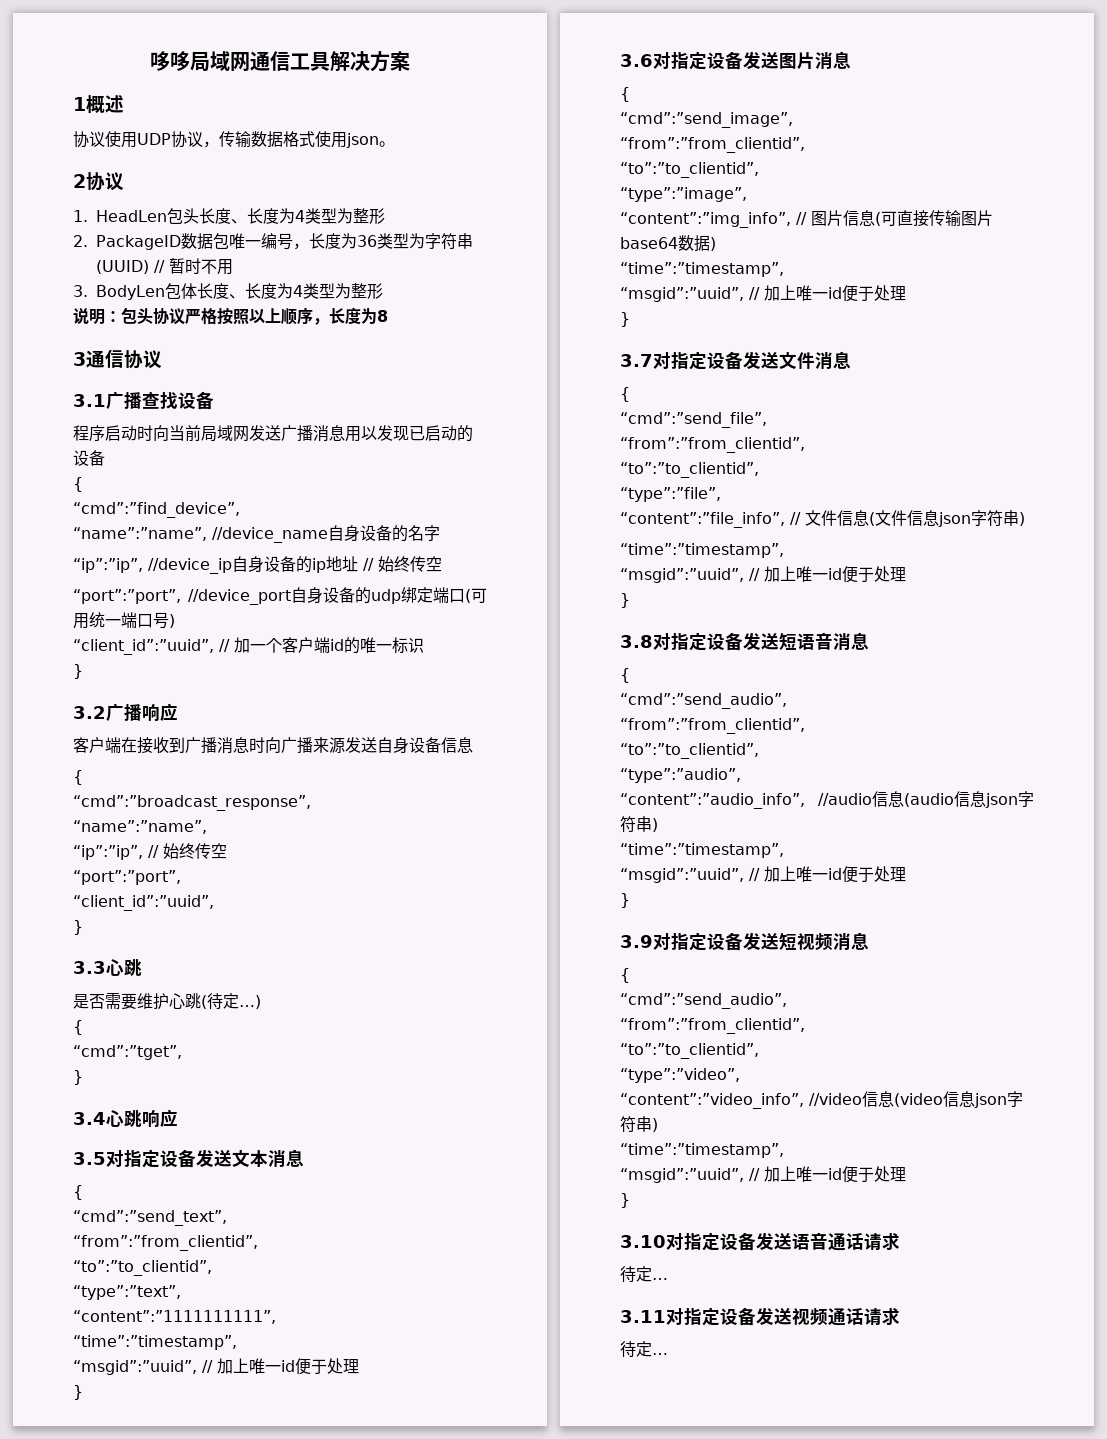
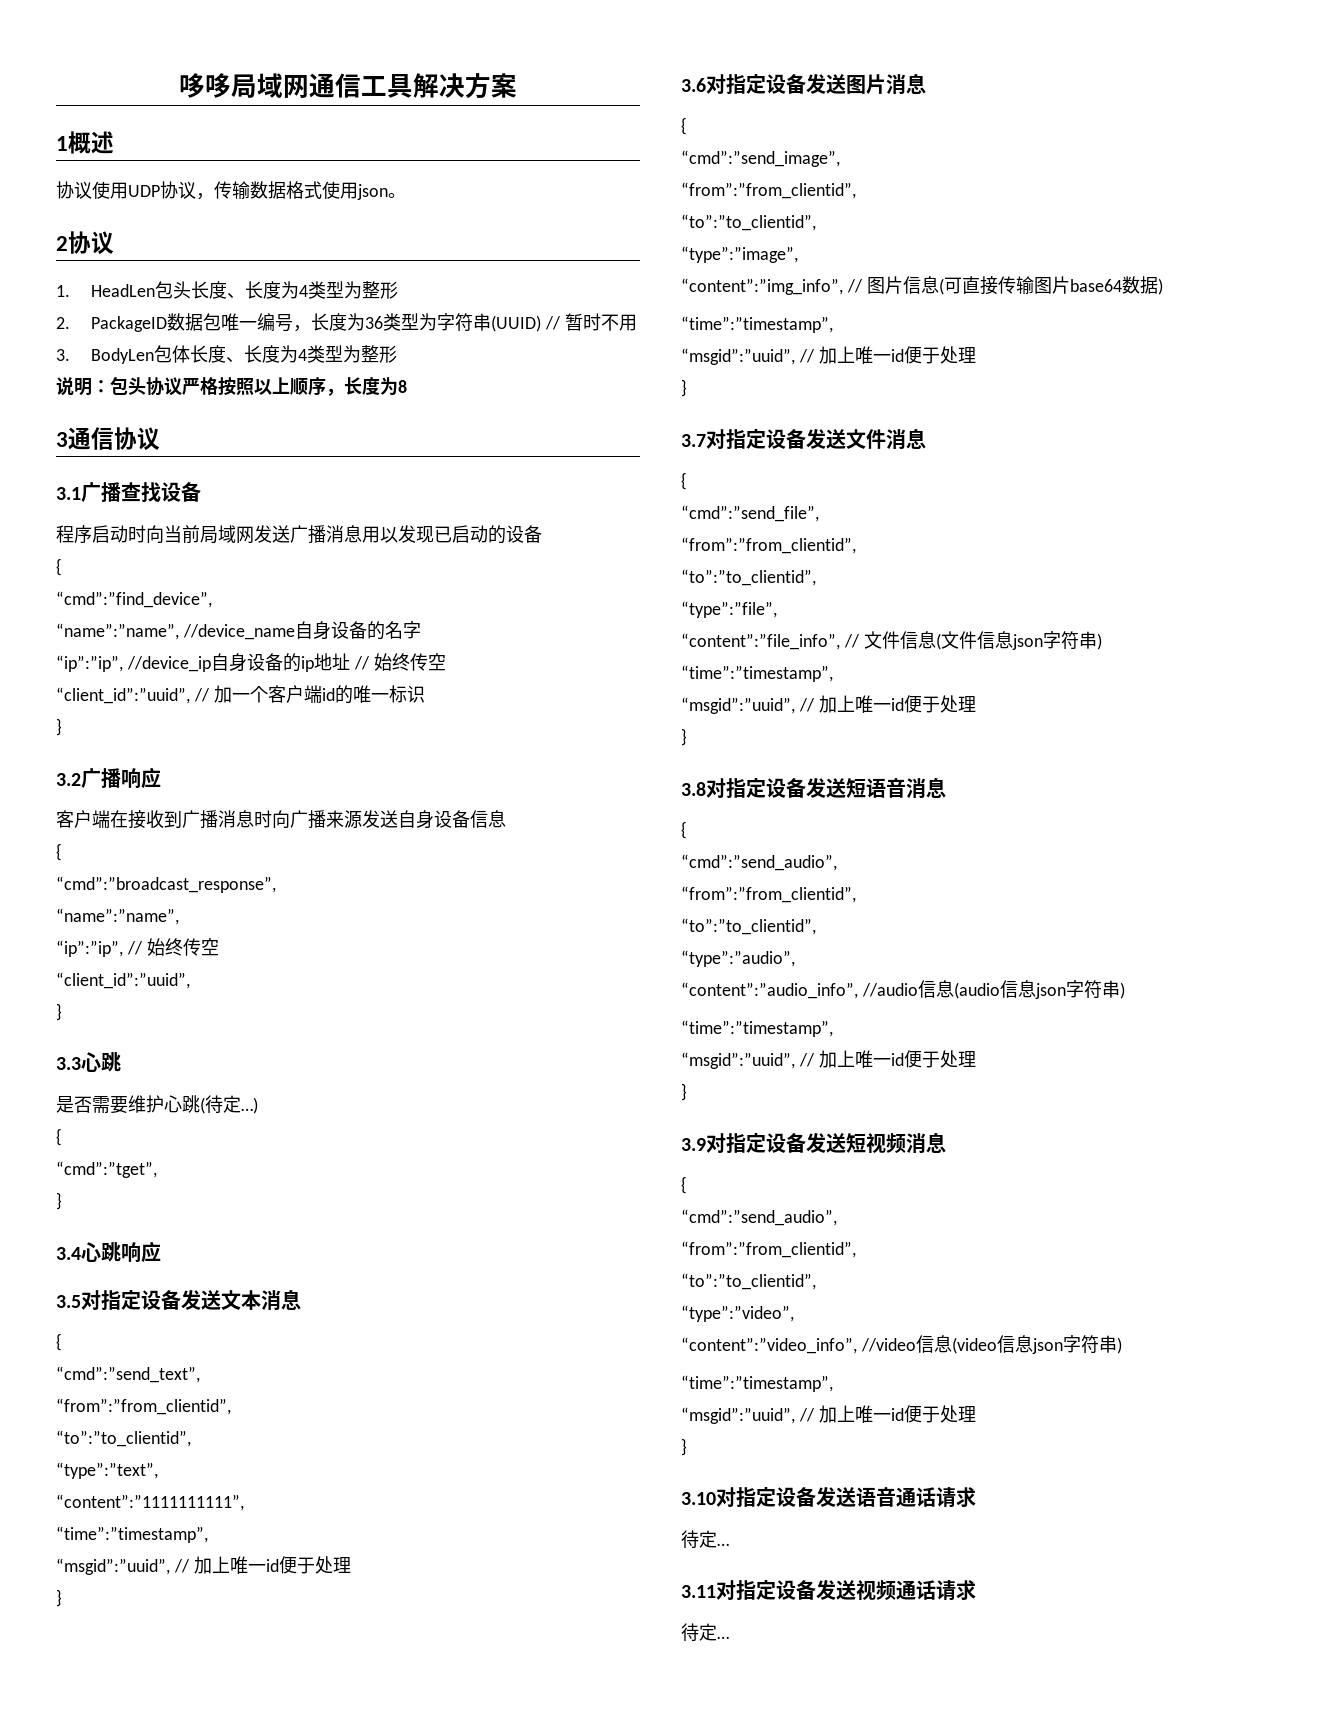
[73,587,487,605] [73,612,175,629] // “port”:”port”, //device_port自身设备的udp绑定端口(可用统一端口号) -> (446, 662) none
[73,870,181,885] // “port”:”port”, -> (219, 947) none

